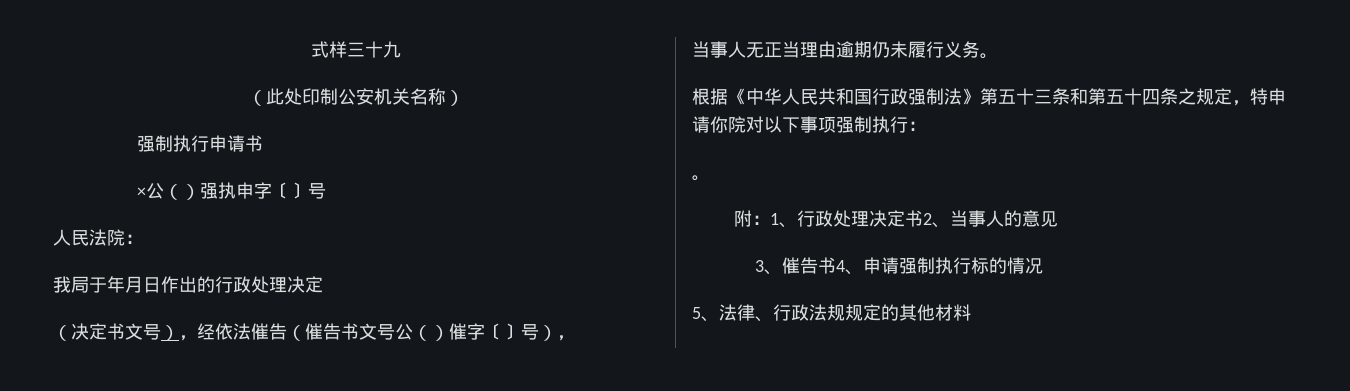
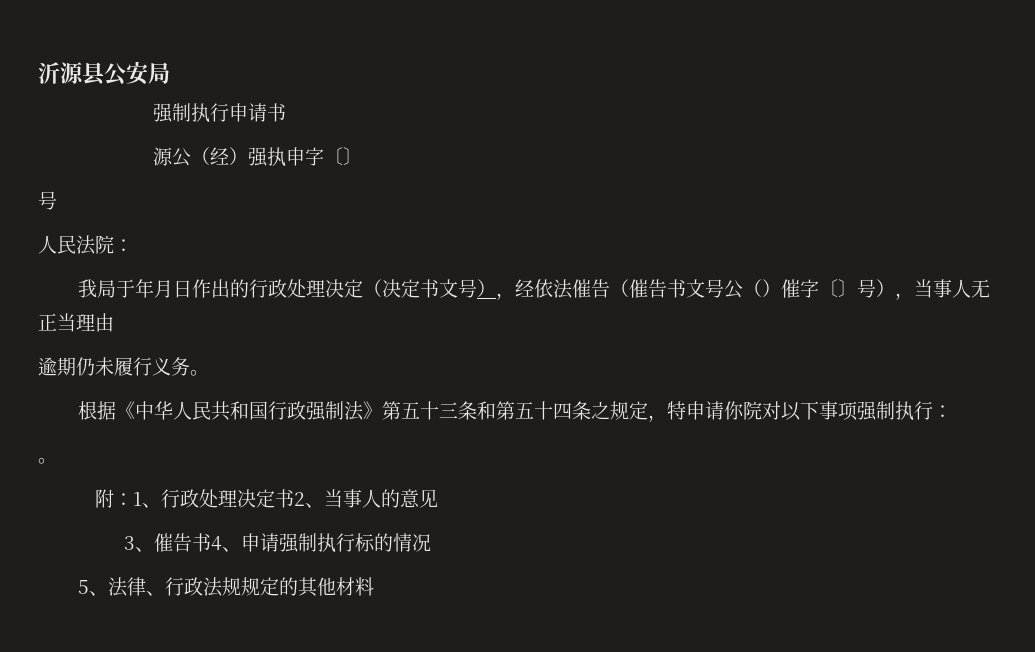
[310,41,401,58] [247,88,464,106] 式样三十九 // （此处印制公安机关名称） -> [38,61,170,86] 沂源县公安局
[136,183,182,200] ×公（ -> [152,147,229,167] 源公（经
(308, 190) none -> (362, 156) //
(323, 284) // -> (364, 288) none
(575, 338) // -> (915, 296) none
(836, 49) none -> (114, 322) //

